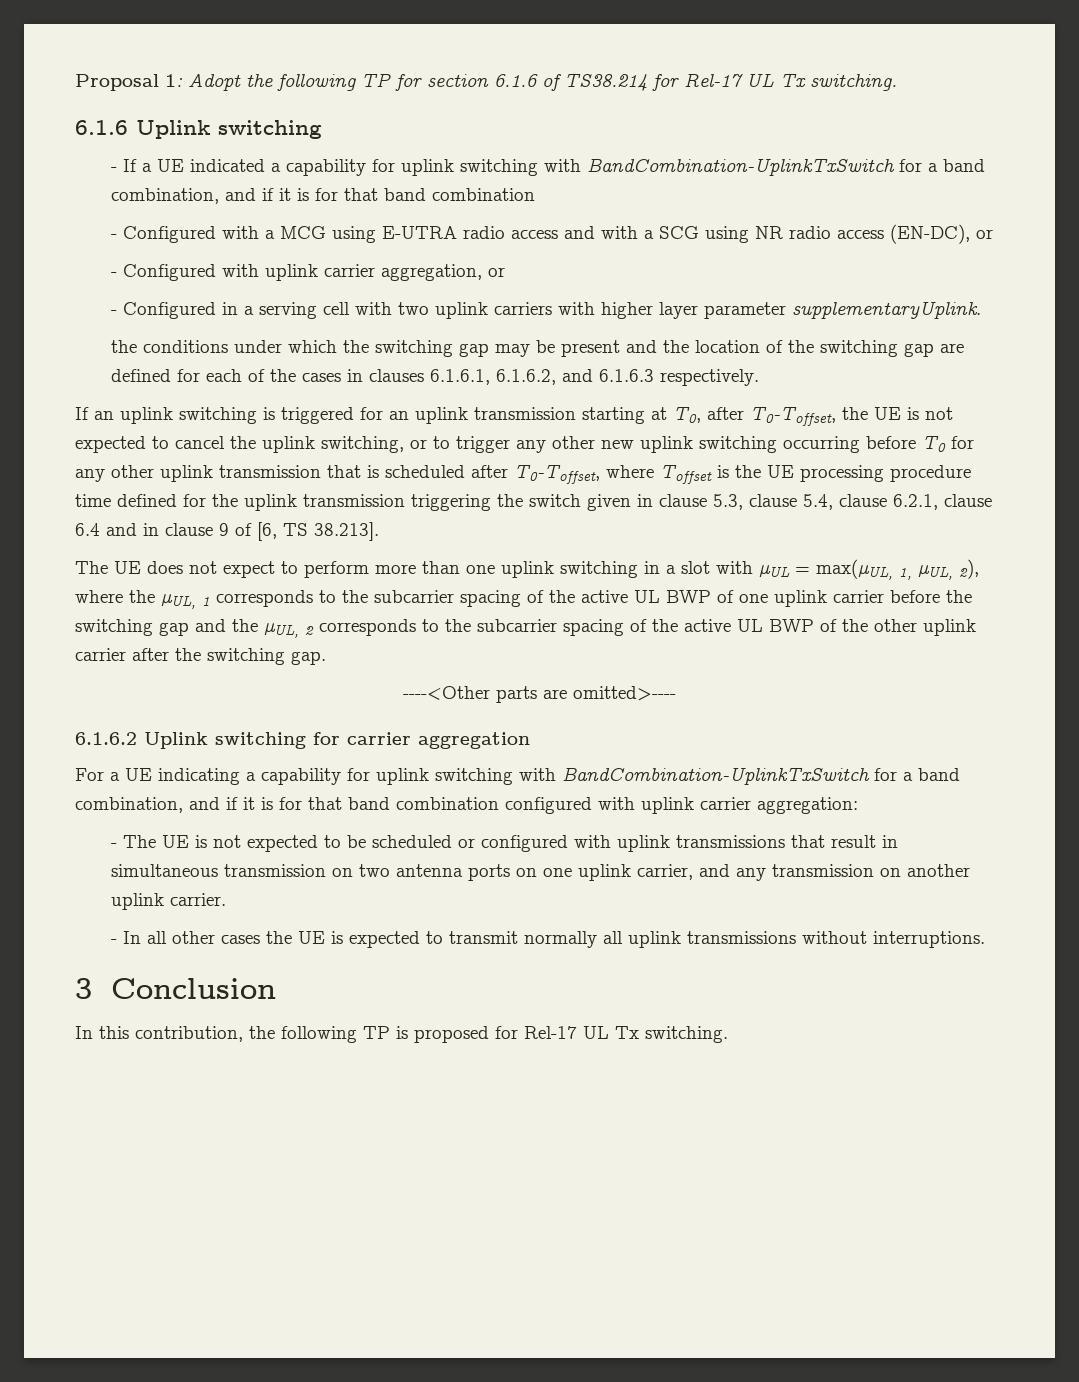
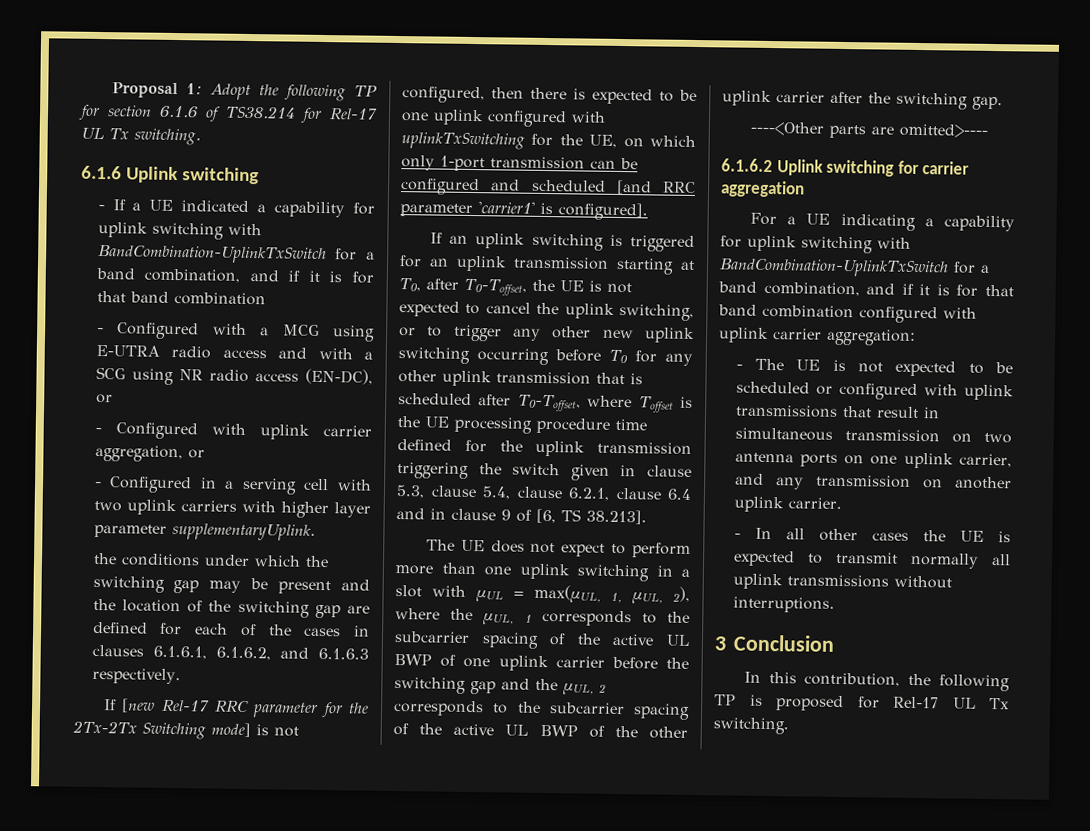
(759, 377) none -> [103,698,370,718] [72,720,299,740] [402,86,697,105] [401,109,606,128] [401,132,696,150] [401,155,638,172] [400,178,696,196] [400,201,648,221] // If [new Rel-17 RRC parameter for the 2Tx-2Tx Switching mode] is not configured, then there is expected to be one uplink configured with uplinkTxSwitching for the UE, on which only 1-port transmission can be configured and scheduled [and RRC parameter 'carrier1' is configured].

